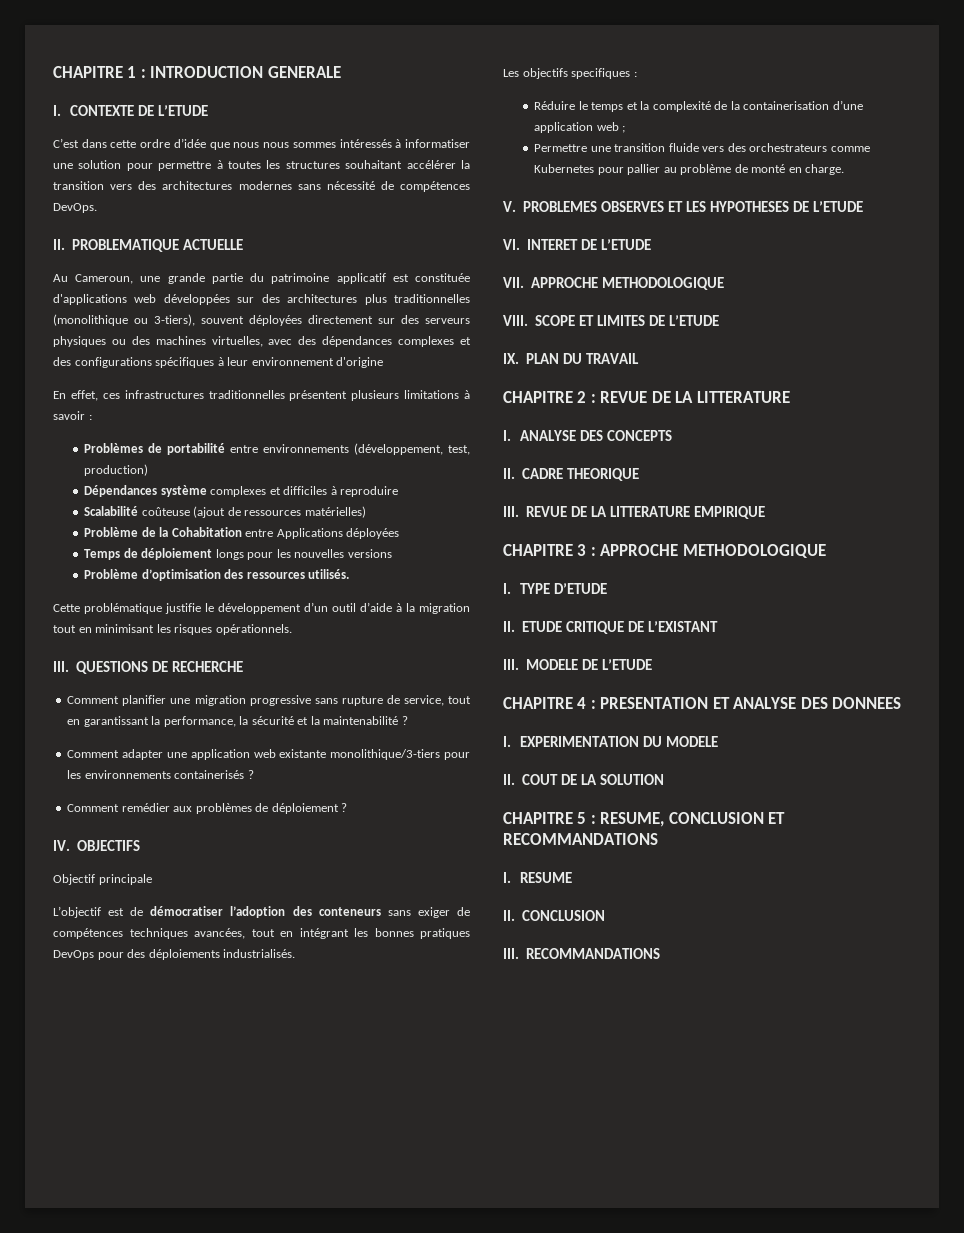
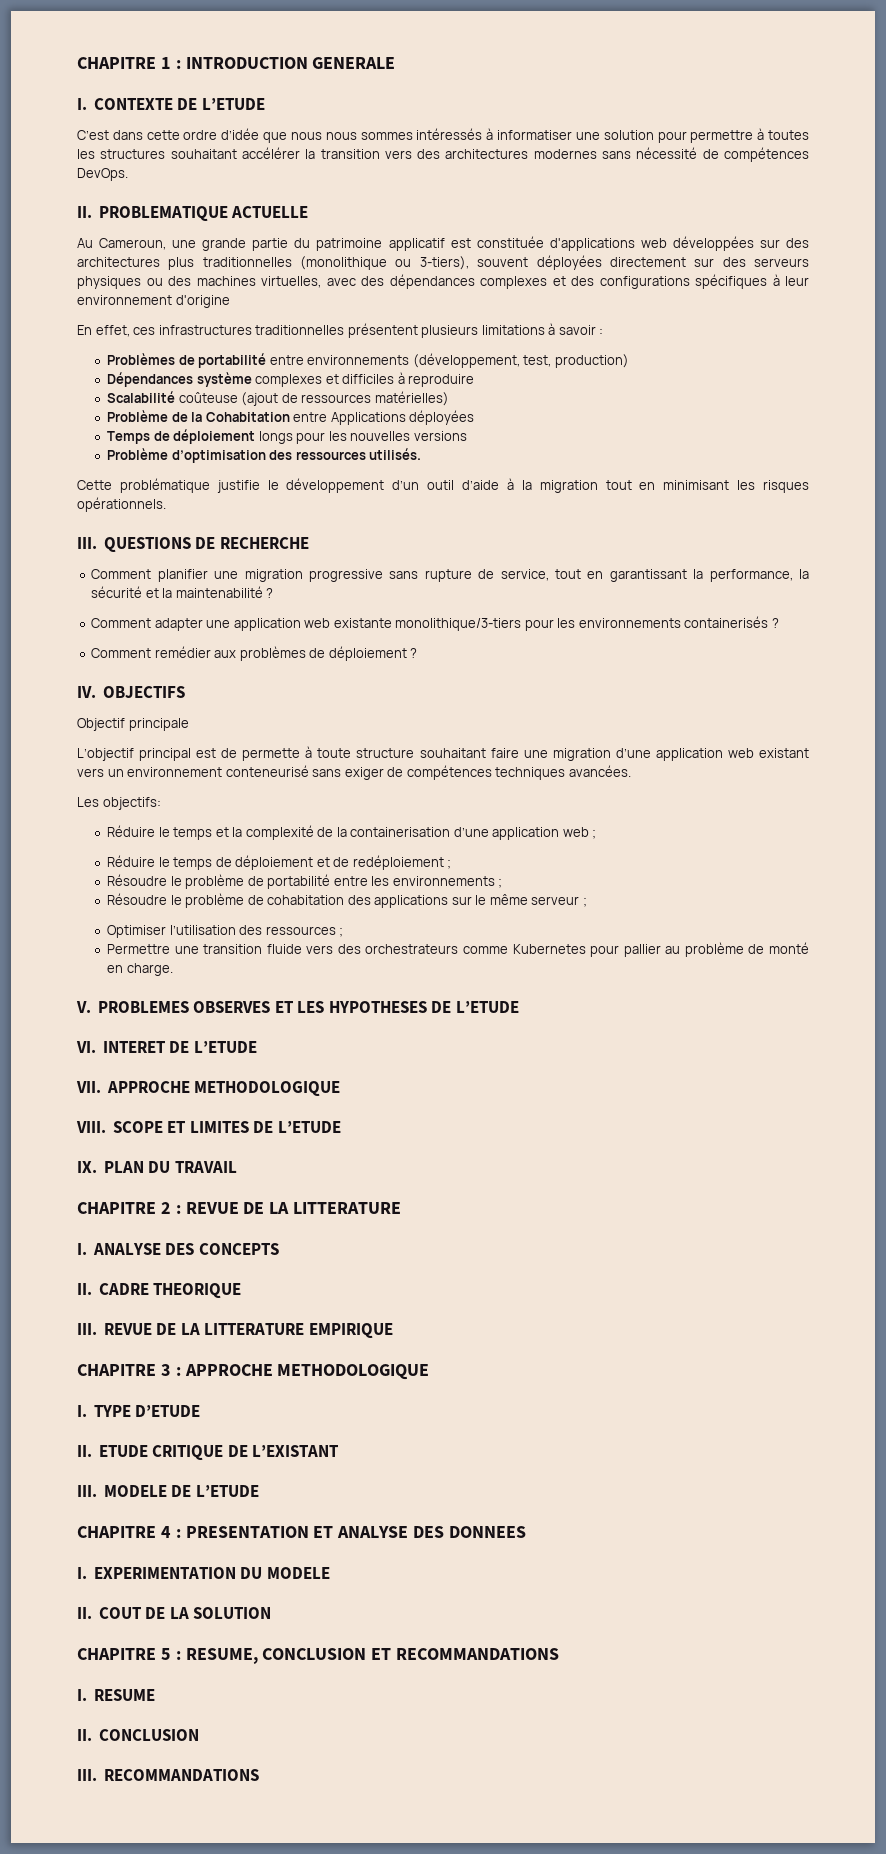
(101, 912) none -> [139,748,192,761] principal
[150,906,381,918] démocratiser l’adoption des conteneurs -> [242,746,810,761] [77,765,309,777] permette à toute structure souhaitant faire une migration d’une application web existant vers un environnement conteneurisé
[194,928,470,939] [53,949,296,960] [503,68,637,79] avancées, tout en intégrant les bonnes pratiques DevOps pour des déploiements industrialisés. // Les objectifs specifiques : -> [568,765,631,777] [77,797,161,810] avancées. // Les objectifs:
(626, 129) none -> [107,855,452,870] [107,874,503,889] [107,893,587,908] [107,925,344,938] // Réduire le temps de déploiement et de redéploiement ; // Résoudre le problème de portabilité entre les environnements ; // Résoudre le problème de cohabitation des applications sur le même serveur ; // Optimiser l’utilisation des ressources ;

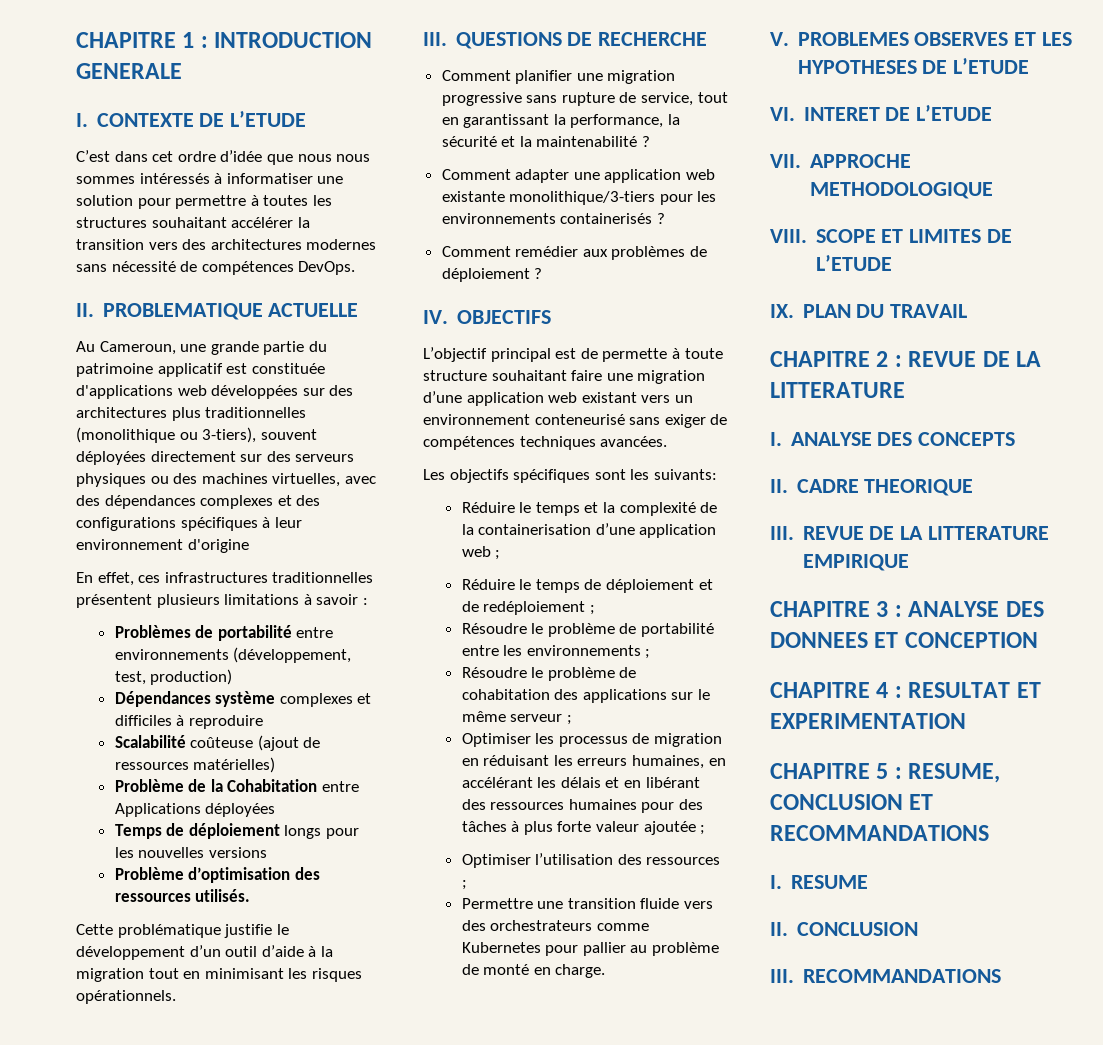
[146,130,180,140] cette -> [152,151,174,162] cet
[77,718,189,731] // Objectif principale -> (551, 317) none
[102,797,161,810] objectifs: -> [449,469,717,483] objectifs spécifiques sont les suivants:
(587, 902) none -> [461,733,723,747] [461,755,726,769] [461,777,700,788] [461,799,704,813] [461,821,706,835] // Optimiser les processus de migration en réduisant les erreurs humaines, en accélérant les délais et en libérant des ressources humaines pour des tâches à plus forte valeur ajoutée ;
[184,1364,430,1380] [77,1405,201,1417] [77,1445,340,1461] [77,1485,259,1497] [77,1526,527,1538] [77,1567,330,1579] [77,1607,272,1619] APPROCHE METHODOLOGIQUE // I. TYPE D’ETUDE // II. ETUDE CRITIQUE DE L’EXISTANT // III. MODELE DE L’ETUDE // CHAPITRE 4 : PRESENTATION ET ANALYSE DES DONNEES // I. EXPERIMENTATION DU MODELE // II. COUT DE LA SOLUTION -> [908,601,1044,617] [770,632,1038,648] [770,682,1041,698] [770,713,966,729] ANALYSE DES DONNEES ET CONCEPTION // CHAPITRE 4 : RESULTAT ET EXPERIMENTATION

